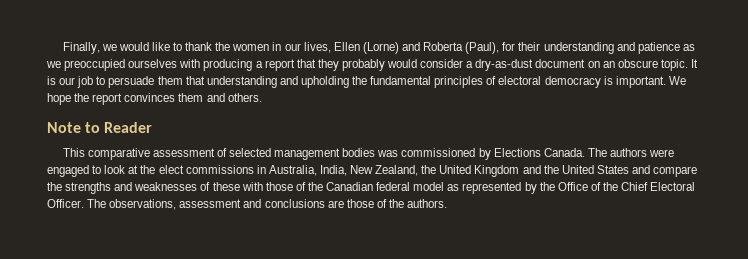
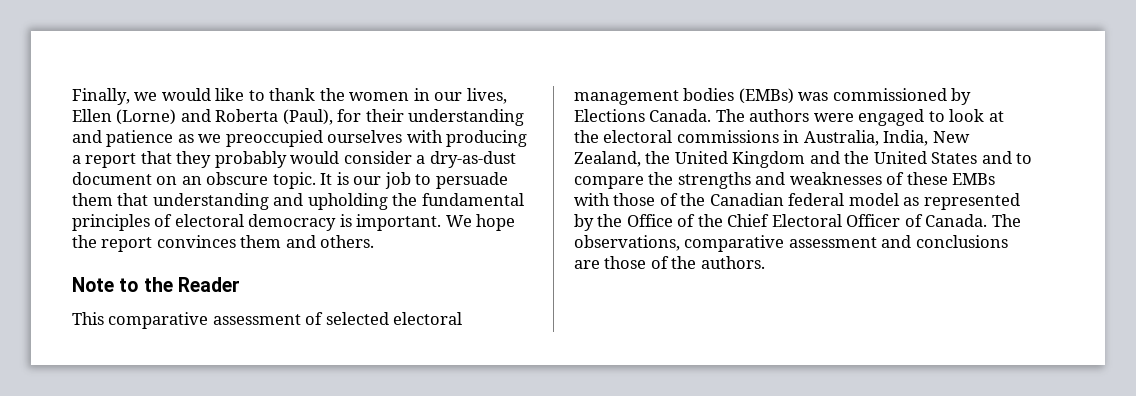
(101, 127) none -> [143,277,173,292] the
(272, 152) none -> [393,312,463,325] electoral
(376, 152) none -> [738,88,794,104] (EMBs)
[158,165,184,174] elect -> [603,130,673,143] electoral
(650, 169) none -> [1016,153,1033,164] to
(240, 186) none -> [952,173,996,185] EMBs
[47,199,84,208] Officer. -> [846,214,988,227] Officer of Canada.
(177, 204) none -> [684,235,785,252] comparative

